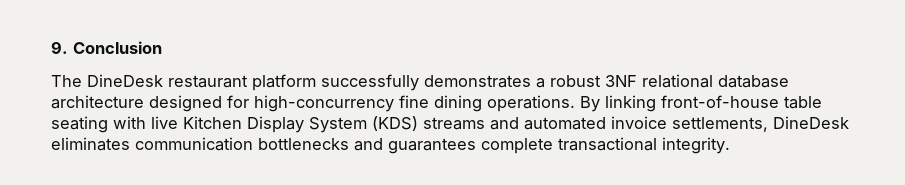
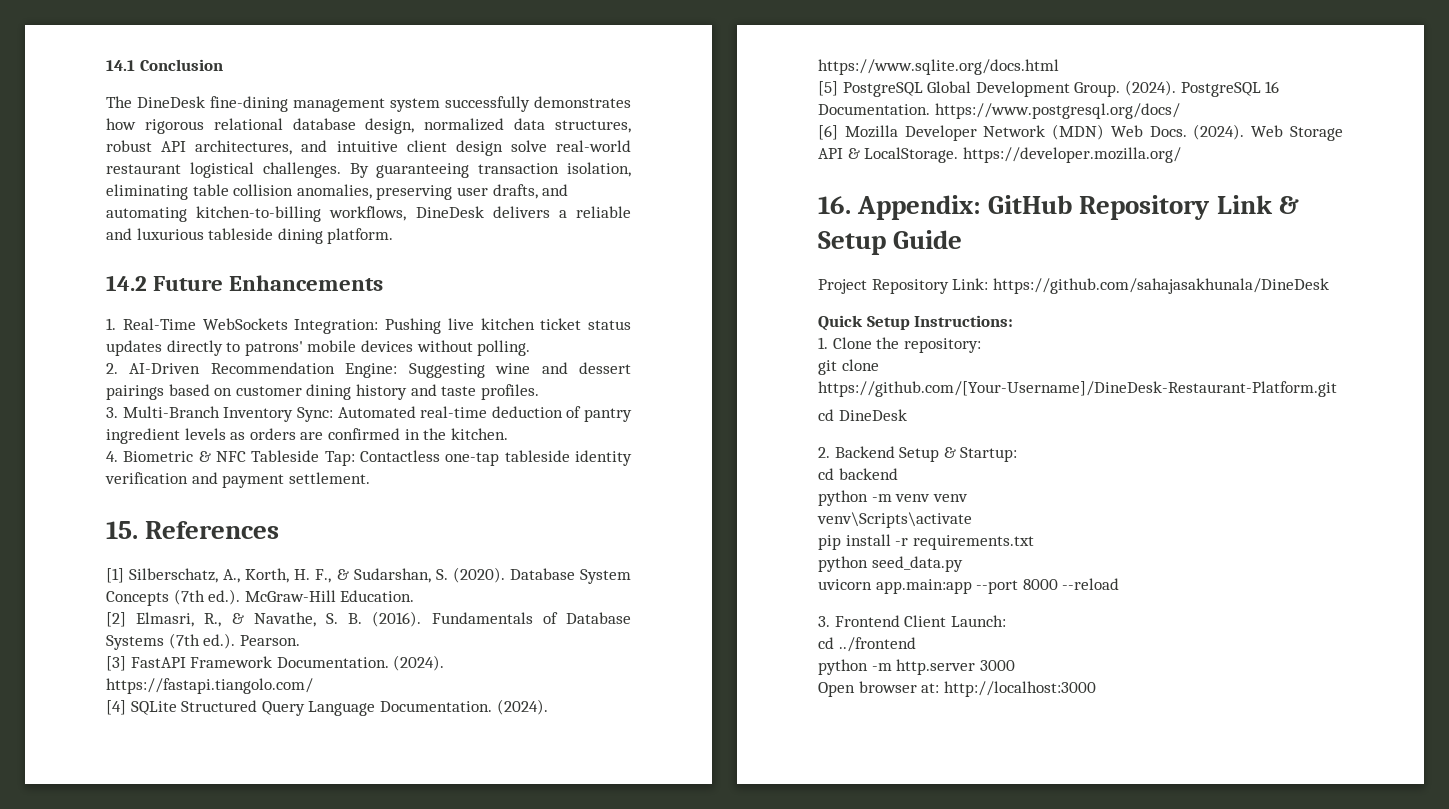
[51,41,68,54] 9. -> [106,60,135,71] 14.1
[168,74,789,91] [51,95,822,112] [51,116,849,133] [51,137,730,154] restaurant platform successfully demonstrates a robust 3NF relational database architecture designed for high-concurrency fine dining operations. By linking front-of-house table seating with live Kitchen Display System (KDS) streams and automated invoice settlements, DineDesk eliminates communication bottlenecks and guarantees complete transactional integrity. -> [210,96,631,112] [106,118,631,134] [106,140,631,156] [106,162,631,178] [106,184,569,200] [106,206,631,222] [106,228,394,244] [106,275,384,291] [106,318,631,334] [106,340,531,356] [106,362,631,378] [106,384,539,400] [106,406,632,422] [106,428,508,444] [106,450,632,466] [105,472,370,488] [106,521,280,539] [106,567,631,584] [106,589,415,606] [106,611,631,627] [106,633,300,650] [106,655,445,671] [106,678,313,694] [106,699,548,716] [818,59,1059,75] [818,80,1280,97] [818,103,1180,119] [818,124,1343,141] [818,147,1181,163] [818,195,1299,220] [818,230,963,255] [818,278,1329,294] [818,315,1014,331] [818,337,981,353] [818,359,879,375] [818,381,1337,397] [818,409,907,421] [818,446,1018,462] [818,468,898,480] [818,490,968,506] [817,512,972,528] [818,534,1034,550] [818,556,963,572] [818,578,1120,594] [818,615,1006,627] [818,637,916,652] [818,659,1015,675] [818,681,1096,697] fine-dining management system successfully demonstrates how rigorous relational database design, normalized data structures, robust API architectures, and intuitive client design solve real-world restaurant logistical challenges. By guaranteeing transaction isolation, eliminating table collision anomalies, preserving user drafts, and automating kitchen-to-billing workflows, DineDesk delivers a reliable and luxurious tableside dining platform. // 14.2 Future Enhancements // 1. Real-Time WebSockets Integration: Pushing live kitchen ticket status updates directly to patrons' mobile devices without polling. // 2. AI-Driven Recommendation Engine: Suggesting wine and dessert pairings based on customer dining history and taste profiles. // 3. Multi-Branch Inventory Sync: Automated real-time deduction of pantry ingredient levels as orders are confirmed in the kitchen. // 4. Biometric & NFC Tableside Tap: Contactless one-tap tableside identity verification and payment settlement. // 15. References // [1] Silberschatz, A., Korth, H. F., & Sudarshan, S. (2020). Database System Concepts (7th ed.). McGraw-Hill Education. // [2] Elmasri, R., & Navathe, S. B. (2016). Fundamentals of Database Systems (7th ed.). Pearson. // [3] FastAPI Framework Documentation. (2024). https://fastapi.tiangolo.com/ // [4] SQLite Structured Query Language Documentation. (2024). https://www.sqlite.org/docs.html // [5] PostgreSQL Global Development Group. (2024). PostgreSQL 16 Documentation. https://www.postgresql.org/docs/ // [6] Mozilla Developer Network (MDN) Web Docs. (2024). Web Storage API & LocalStorage. https://developer.mozilla.org/ // 16. Appendix: GitHub Repository Link & Setup Guide // Project Repository Link: https://github.com/sahajasakhunala/DineDesk // Quick Setup Instructions: // 1. Clone the repository: // git clone https://github.com/[Your-Username]/DineDesk-Restaurant-Platform.git // cd DineDesk // 2. Backend Setup & Startup: // cd backend // python -m venv venv // venv\Scripts\activate // pip install -r requirements.txt // python seed_data.py // uvicorn app.main:app --port 8000 --reload // 3. Frontend Client Launch: // cd ../frontend // python -m http.server 3000 // Open browser at: http://localhost:3000

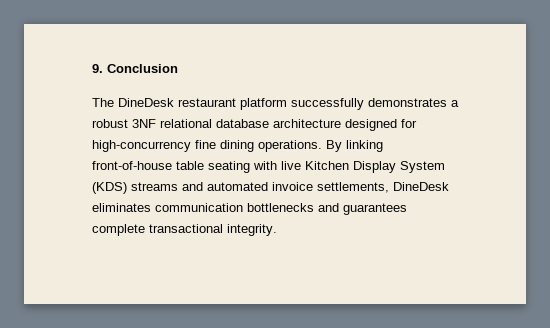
[106,60,135,71] 14.1 -> [92,64,103,73] 9.
[210,96,631,112] [106,118,631,134] [106,140,631,156] [106,162,631,178] [106,184,569,200] [106,206,631,222] [106,228,394,244] [106,275,384,291] [106,318,631,334] [106,340,531,356] [106,362,631,378] [106,384,539,400] [106,406,632,422] [106,428,508,444] [106,450,632,466] [105,472,370,488] [106,521,280,539] [106,567,631,584] [106,589,415,606] [106,611,631,627] [106,633,300,650] [106,655,445,671] [106,678,313,694] [106,699,548,716] [818,59,1059,75] [818,80,1280,97] [818,103,1180,119] [818,124,1343,141] [818,147,1181,163] [818,195,1299,220] [818,230,963,255] [818,278,1329,294] [818,315,1014,331] [818,337,981,353] [818,359,879,375] [818,381,1337,397] [818,409,907,421] [818,446,1018,462] [818,468,898,480] [818,490,968,506] [817,512,972,528] [818,534,1034,550] [818,556,963,572] [818,578,1120,594] [818,615,1006,627] [818,637,916,652] [818,659,1015,675] [818,681,1096,697] fine-dining management system successfully demonstrates how rigorous relational database design, normalized data structures, robust API architectures, and intuitive client design solve real-world restaurant logistical challenges. By guaranteeing transaction isolation, eliminating table collision anomalies, preserving user drafts, and automating kitchen-to-billing workflows, DineDesk delivers a reliable and luxurious tableside dining platform. // 14.2 Future Enhancements // 1. Real-Time WebSockets Integration: Pushing live kitchen ticket status updates directly to patrons' mobile devices without polling. // 2. AI-Driven Recommendation Engine: Suggesting wine and dessert pairings based on customer dining history and taste profiles. // 3. Multi-Branch Inventory Sync: Automated real-time deduction of pantry ingredient levels as orders are confirmed in the kitchen. // 4. Biometric & NFC Tableside Tap: Contactless one-tap tableside identity verification and payment settlement. // 15. References // [1] Silberschatz, A., Korth, H. F., & Sudarshan, S. (2020). Database System Concepts (7th ed.). McGraw-Hill Education. // [2] Elmasri, R., & Navathe, S. B. (2016). Fundamentals of Database Systems (7th ed.). Pearson. // [3] FastAPI Framework Documentation. (2024). https://fastapi.tiangolo.com/ // [4] SQLite Structured Query Language Documentation. (2024). https://www.sqlite.org/docs.html // [5] PostgreSQL Global Development Group. (2024). PostgreSQL 16 Documentation. https://www.postgresql.org/docs/ // [6] Mozilla Developer Network (MDN) Web Docs. (2024). Web Storage API & LocalStorage. https://developer.mozilla.org/ // 16. Appendix: GitHub Repository Link & Setup Guide // Project Repository Link: https://github.com/sahajasakhunala/DineDesk // Quick Setup Instructions: // 1. Clone the repository: // git clone https://github.com/[Your-Username]/DineDesk-Restaurant-Platform.git // cd DineDesk // 2. Backend Setup & Startup: // cd backend // python -m venv venv // venv\Scripts\activate // pip install -r requirements.txt // python seed_data.py // uvicorn app.main:app --port 8000 --reload // 3. Frontend Client Launch: // cd ../frontend // python -m http.server 3000 // Open browser at: http://localhost:3000 -> [178,98,459,110] [92,119,417,131] [92,140,383,152] [92,161,445,173] [92,182,449,194] [92,203,407,215] [92,224,277,236] restaurant platform successfully demonstrates a robust 3NF relational database architecture designed for high-concurrency fine dining operations. By linking front-of-house table seating with live Kitchen Display System (KDS) streams and automated invoice settlements, DineDesk eliminates communication bottlenecks and guarantees complete transactional integrity.

